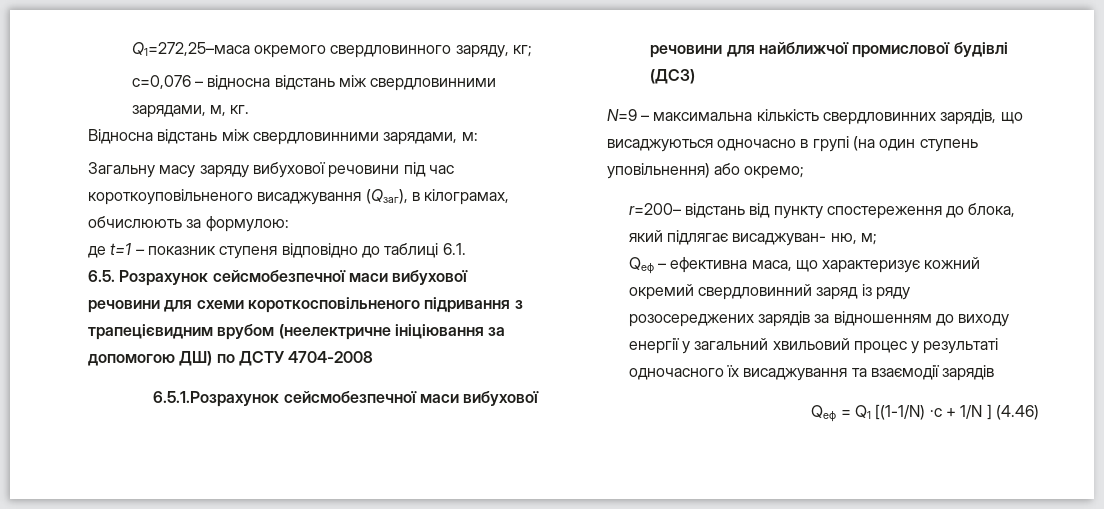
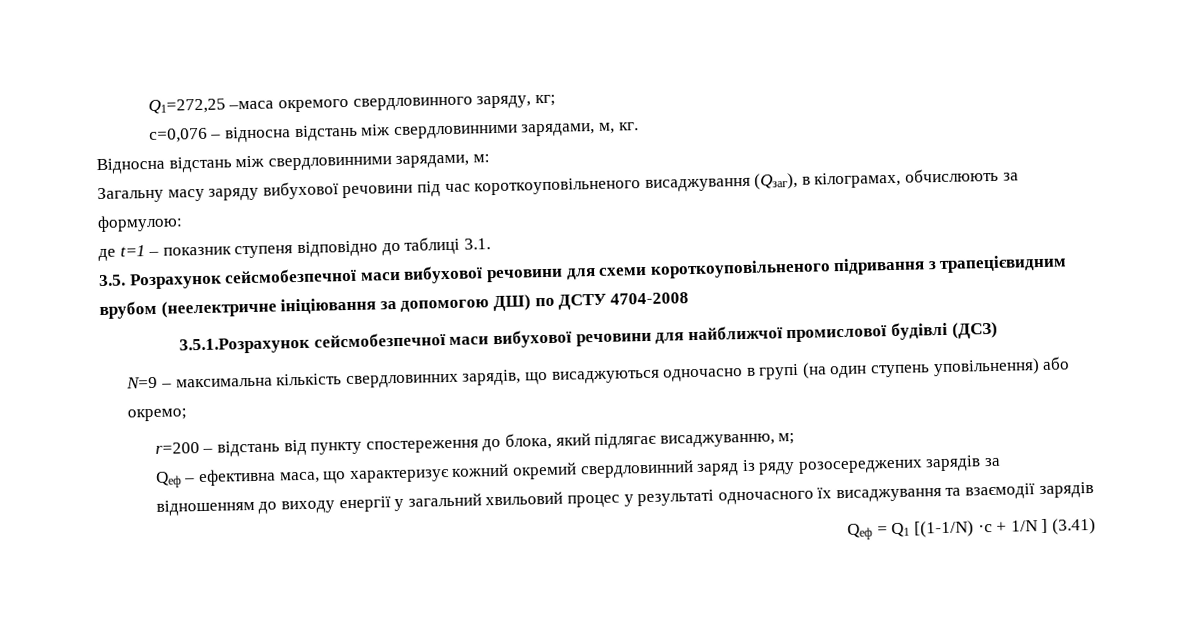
[131,42,250,56] Q1=272,25–маса -> [147,98,275,115] Q1=272,25 –маса
[442,243,466,255] [88,270,115,282] 6.1. // 6.5. -> [463,238,491,250] [99,274,126,287] 3.1. // 3.5.
[247,297,420,313] короткосповільненого -> [649,259,831,279] короткоуповільненого
[153,391,280,407] 6.5.1.Розрахунок -> [179,336,311,355] 3.5.1.Розрахунок
[628,203,681,215] r=200– -> [154,442,214,454] r=200 –
[732,233,857,246] висаджуван- ню, -> [659,433,775,448] висаджуванню,
[996,405,1039,420] (4.46) -> [1052,517,1097,535] (3.41)

